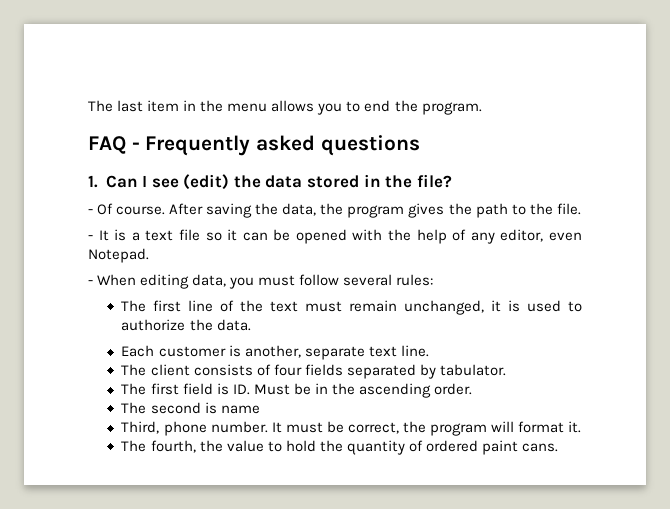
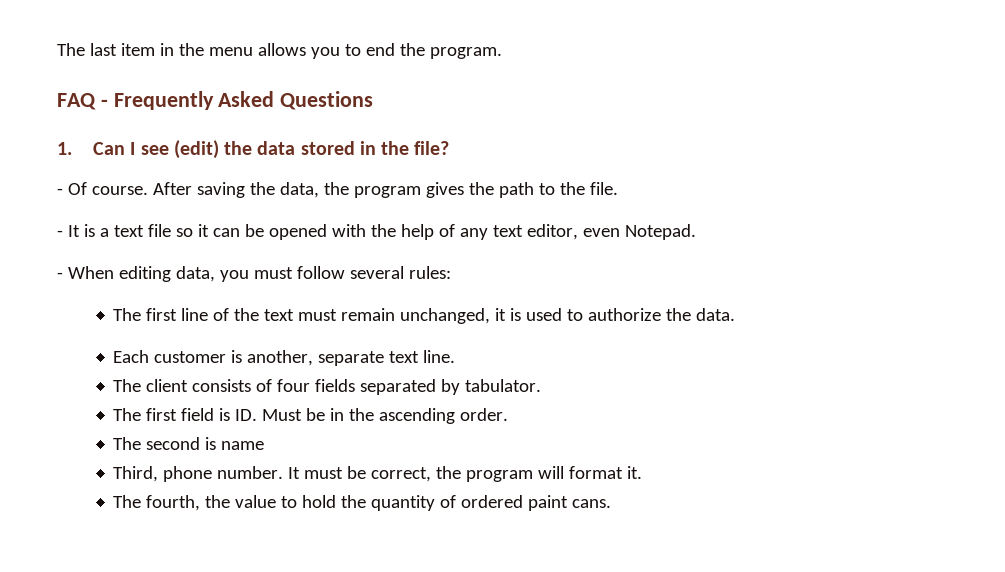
[256,135,420,156] asked questions -> [218,91,374,110] Asked Questions
(495, 238) none -> [492,225,523,237] text

